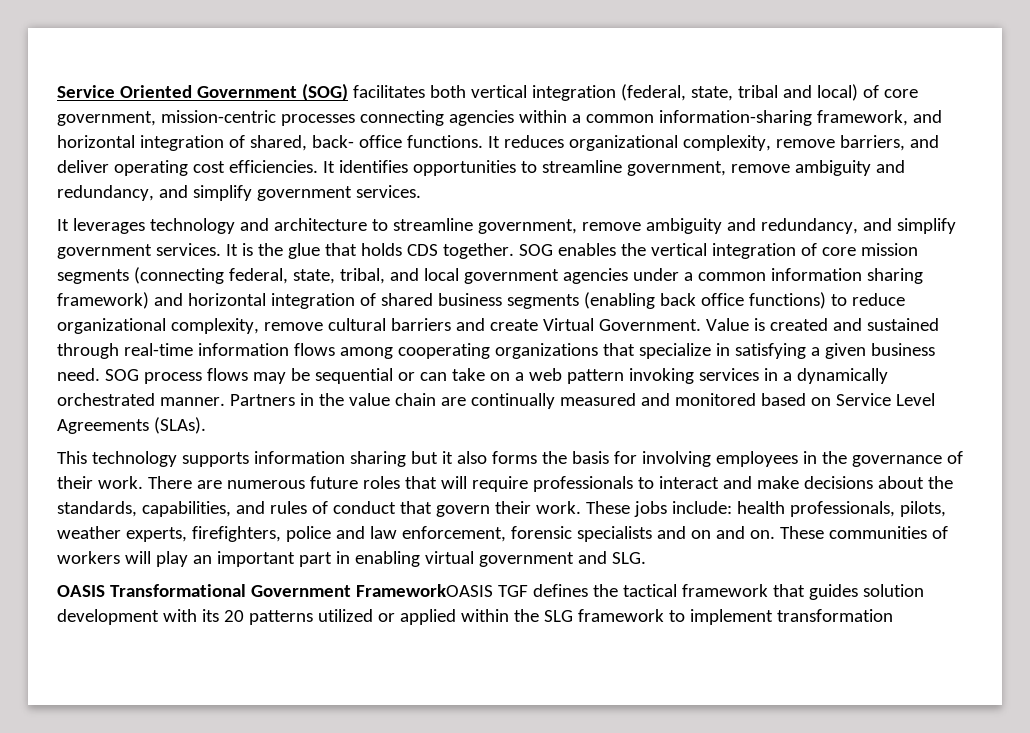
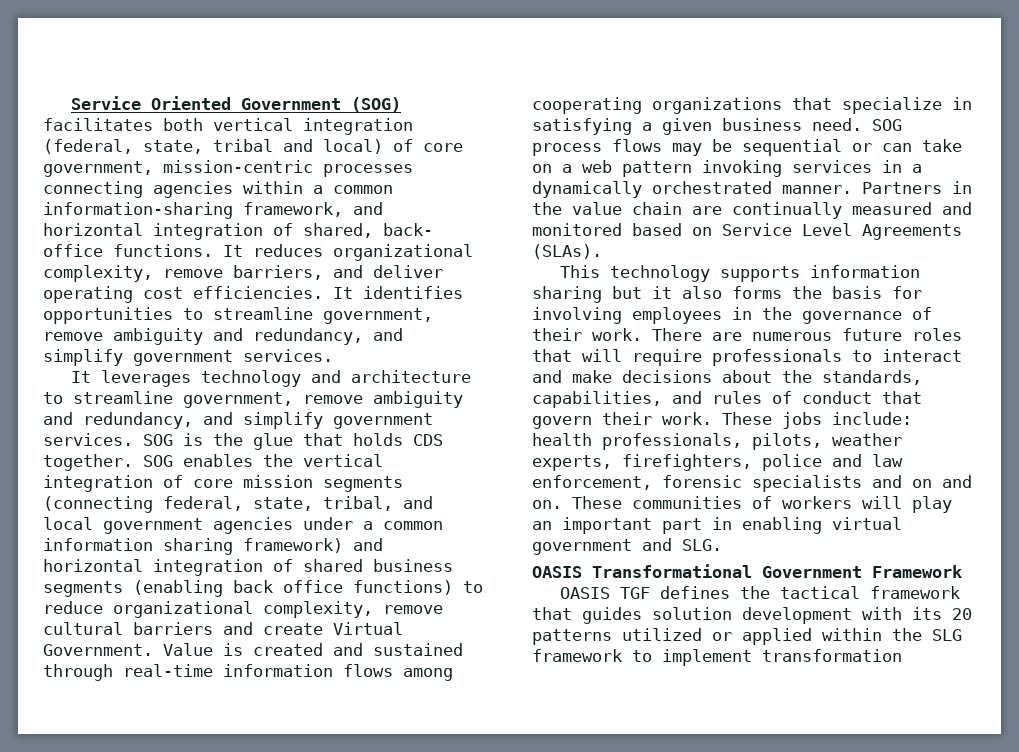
[225,244,238,256] It -> [143,434,173,446] SOG
[355,584,493,597] FrameworkOASIS -> [872,565,962,578] [560,587,611,599] Framework // OASIS

